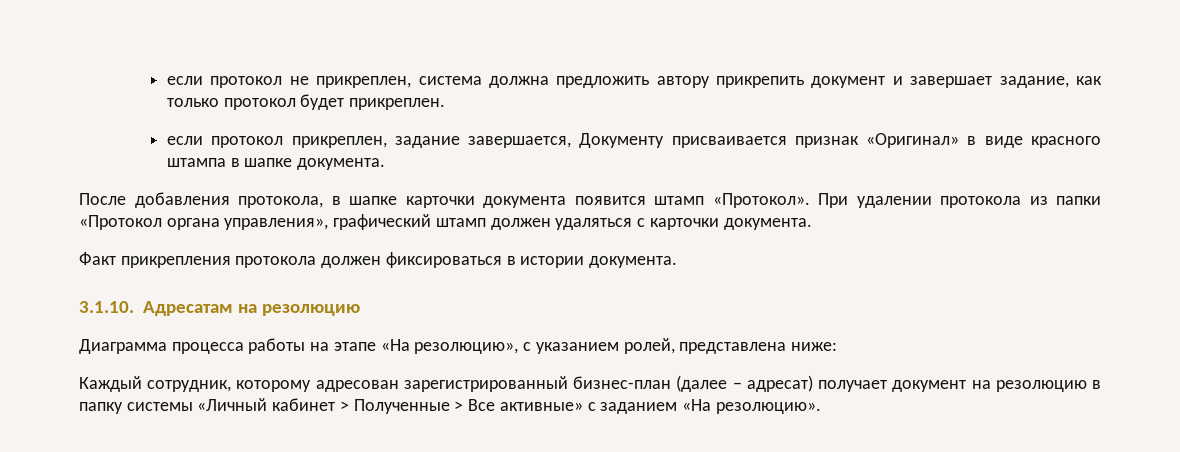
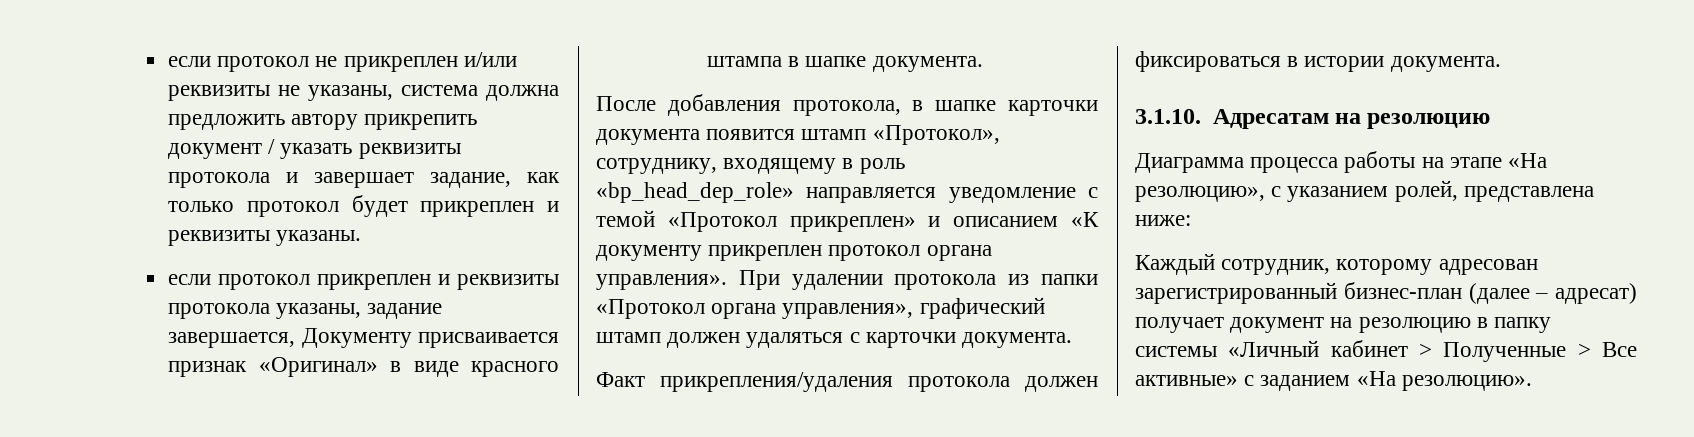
[316,76,412,88] прикреплен, -> [343,52,517,72] [168,85,394,101] прикреплен и/или реквизиты не указаны,
(886, 82) none -> [268,139,461,159] [168,172,271,188] / указать реквизиты протокола
[349,98,446,110] [167,136,387,148] прикреплен. // если протокол прикреплен, -> [420,201,559,217] [168,230,362,246] [168,274,559,290] [168,303,362,319] прикреплен и реквизиты указаны. // если протокол прикреплен и реквизиты протокола указаны,
[712,193,810,208] «Протокол». -> [872,125,1000,145] [596,158,905,174] [596,182,1098,203] [596,210,1099,232] [596,245,992,261] [596,274,727,290] «Протокол», сотруднику, входящему в роль «bp_head_dep_role» направляется уведомление с темой «Протокол прикреплен» и описанием «К документу прикреплен протокол органа управления».
[120,256,231,268] прикрепления -> [660,372,893,392] прикрепления/удаления

